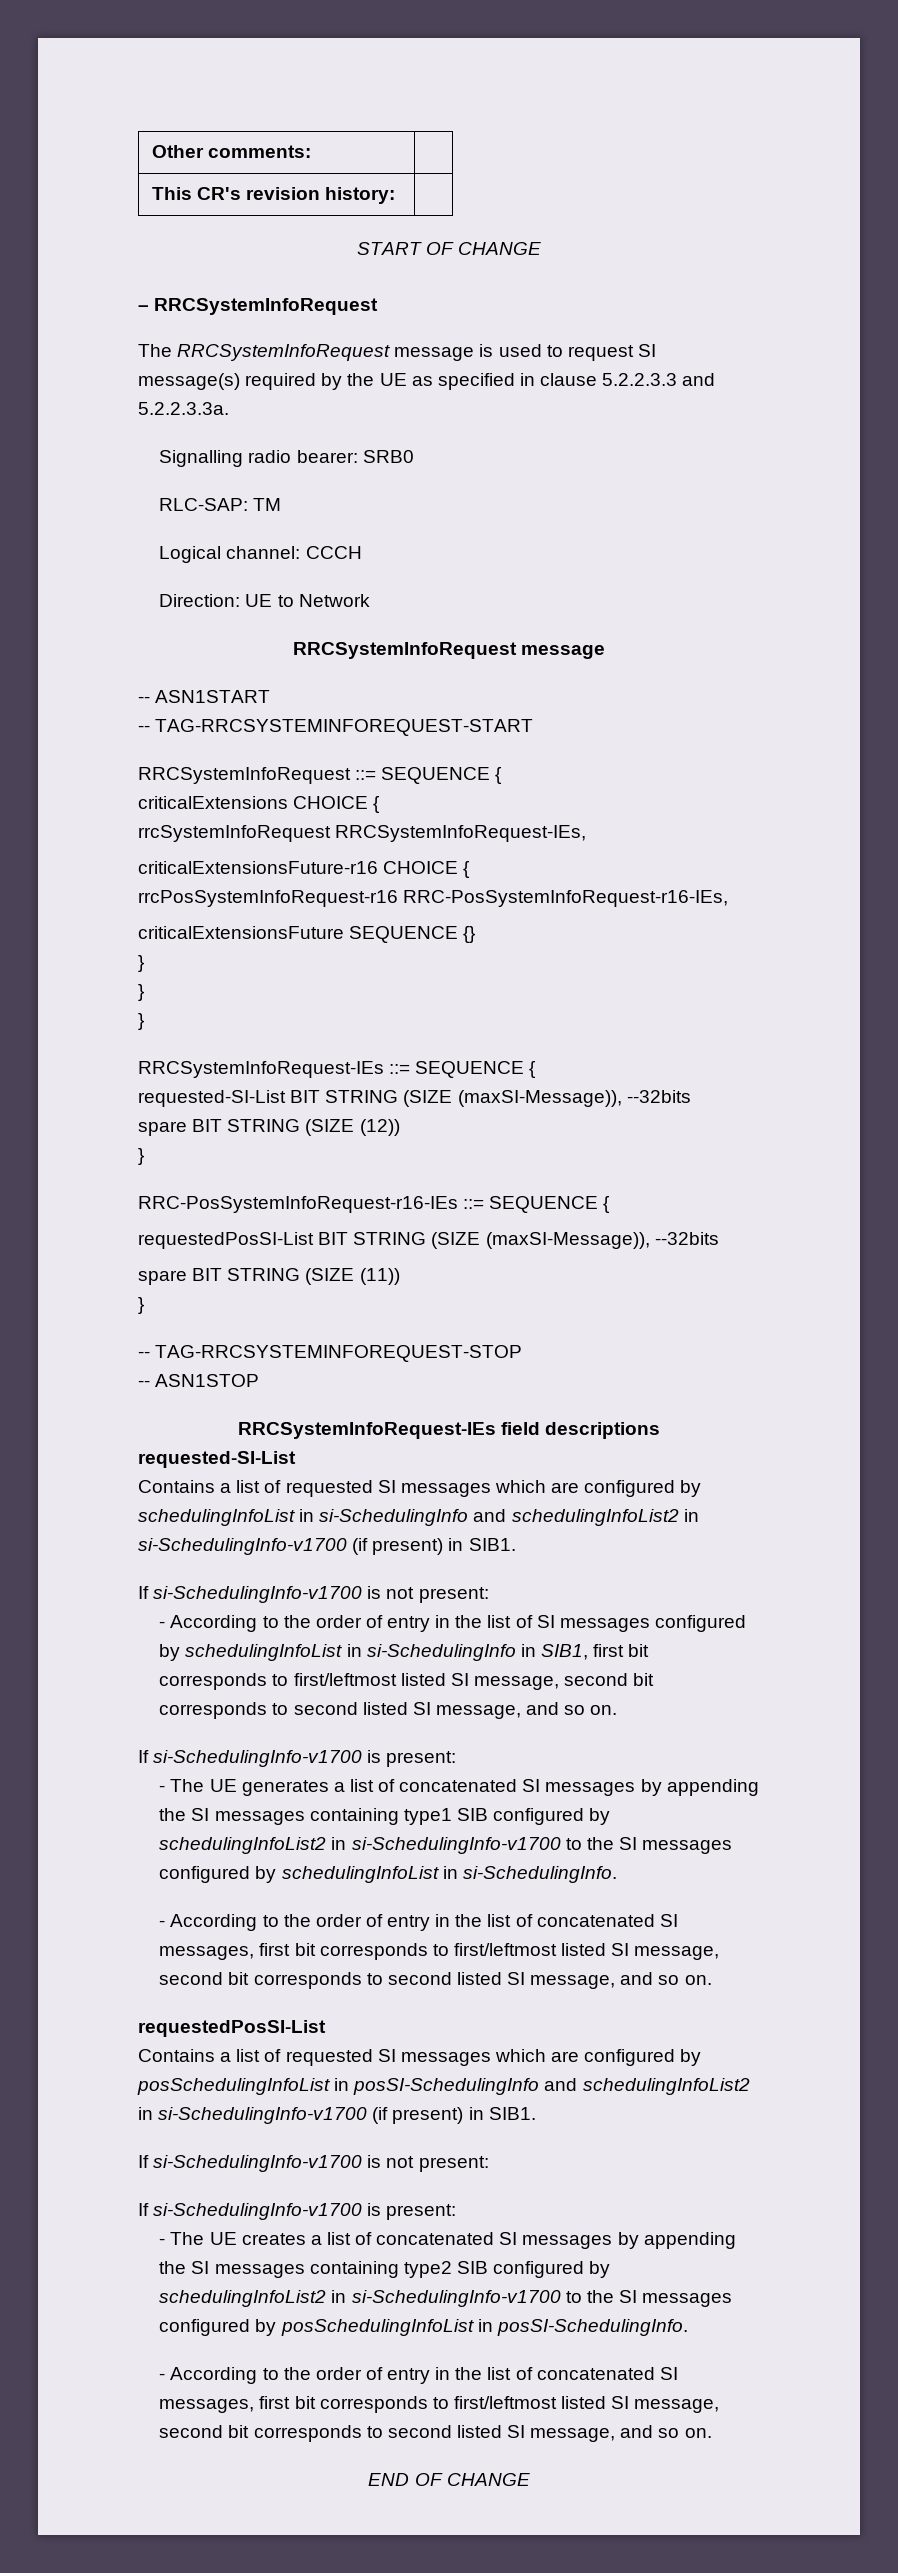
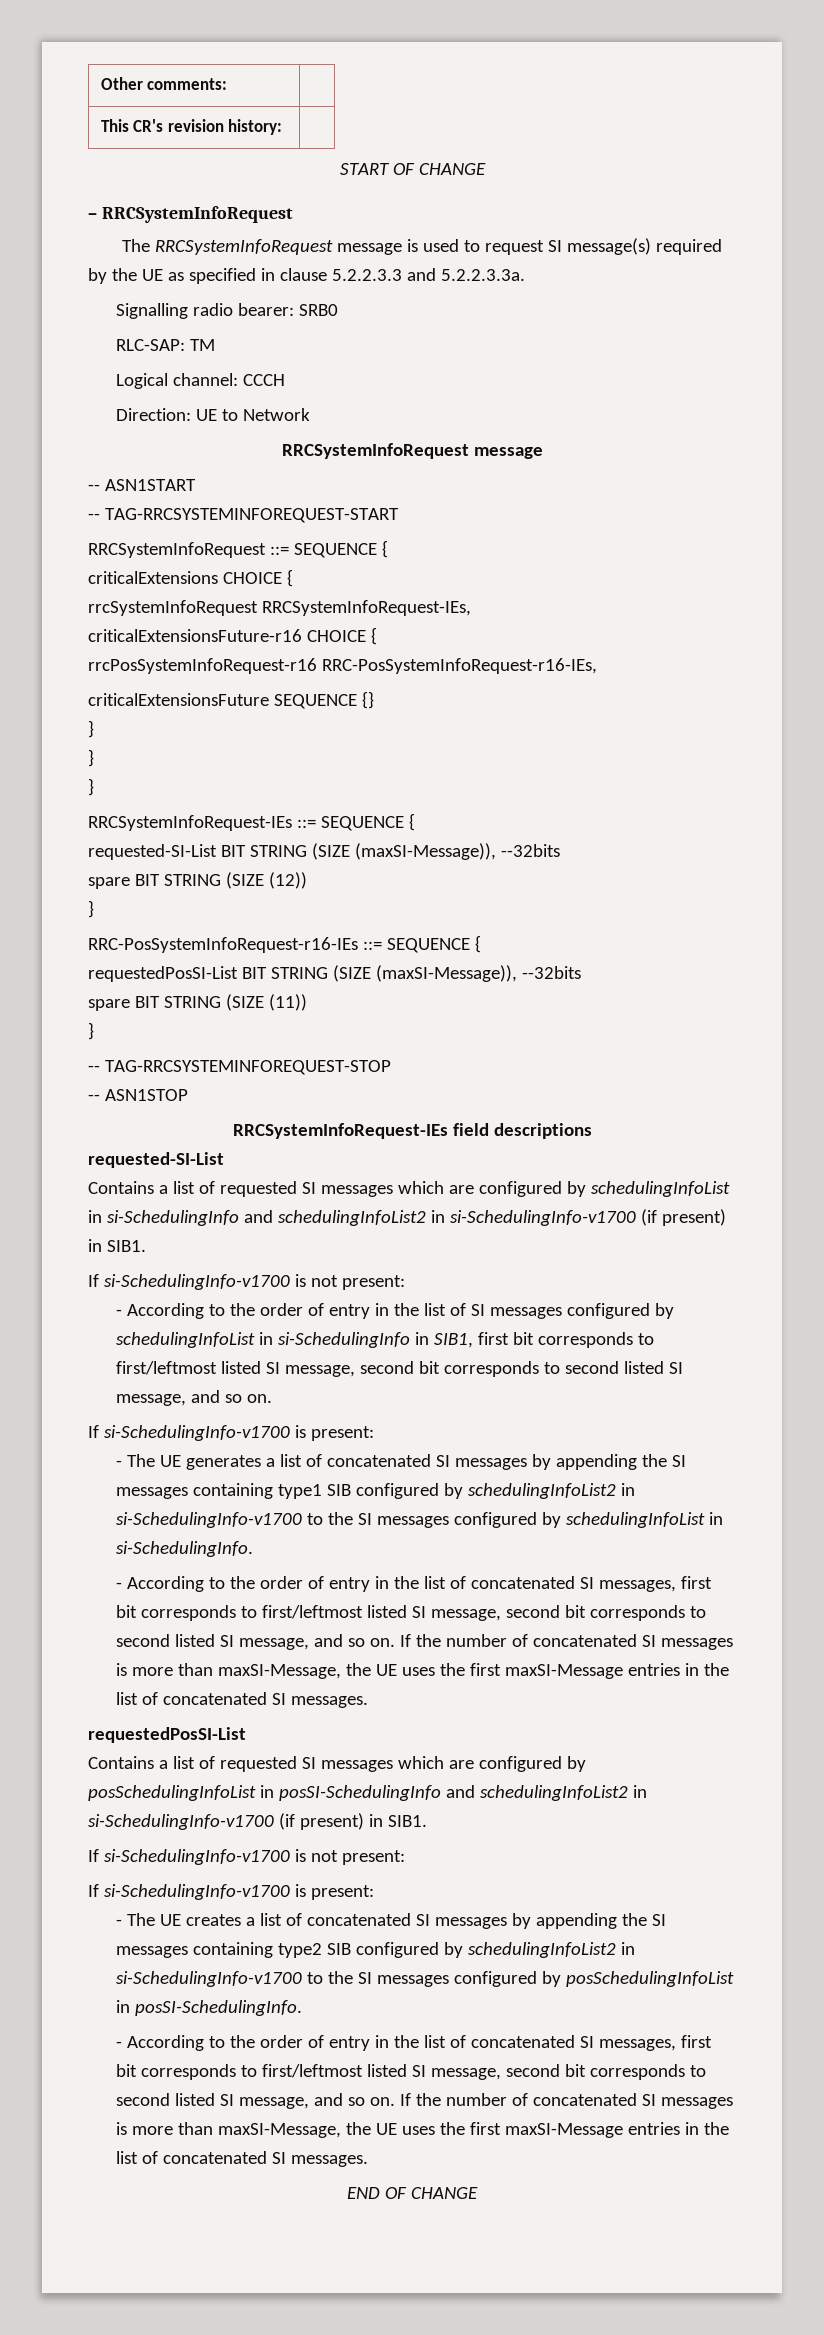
(712, 1980) none -> [400,1634,734,1650] [116,1663,730,1679] [116,1692,369,1708] If the number of concatenated SI messages is more than maxSI-Message, the UE uses the first maxSI-Message entries in the list of concatenated SI messages.
(712, 2433) none -> [400,2093,734,2109] [116,2122,730,2138] [116,2151,369,2167] If the number of concatenated SI messages is more than maxSI-Message, the UE uses the first maxSI-Message entries in the list of concatenated SI messages.

